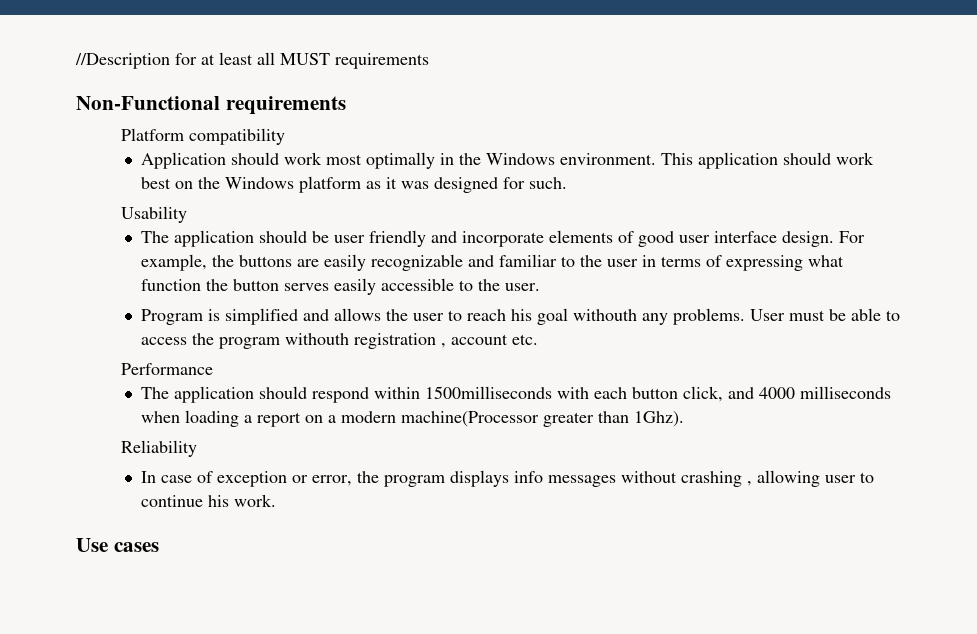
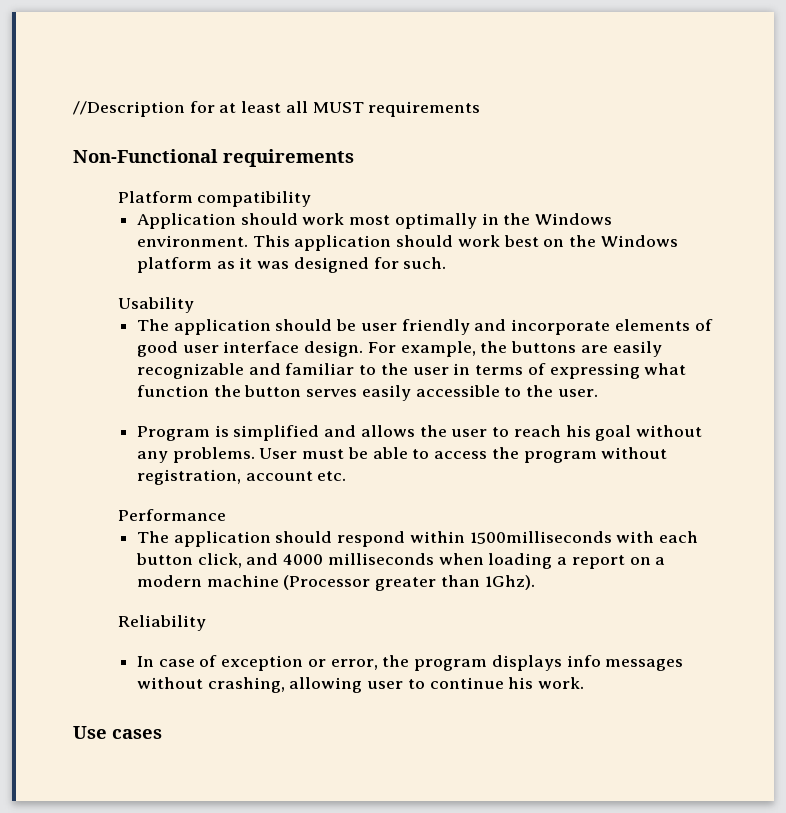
[572,309,637,321] withouth -> [635,425,702,437] without
[284,333,446,349] withouth registration , -> [601,447,668,459] [137,469,242,485] without registration,
[400,411,539,427] machine(Processor -> [206,575,371,590] machine (Processor
[680,471,752,487] crashing , -> [207,677,285,693] crashing,

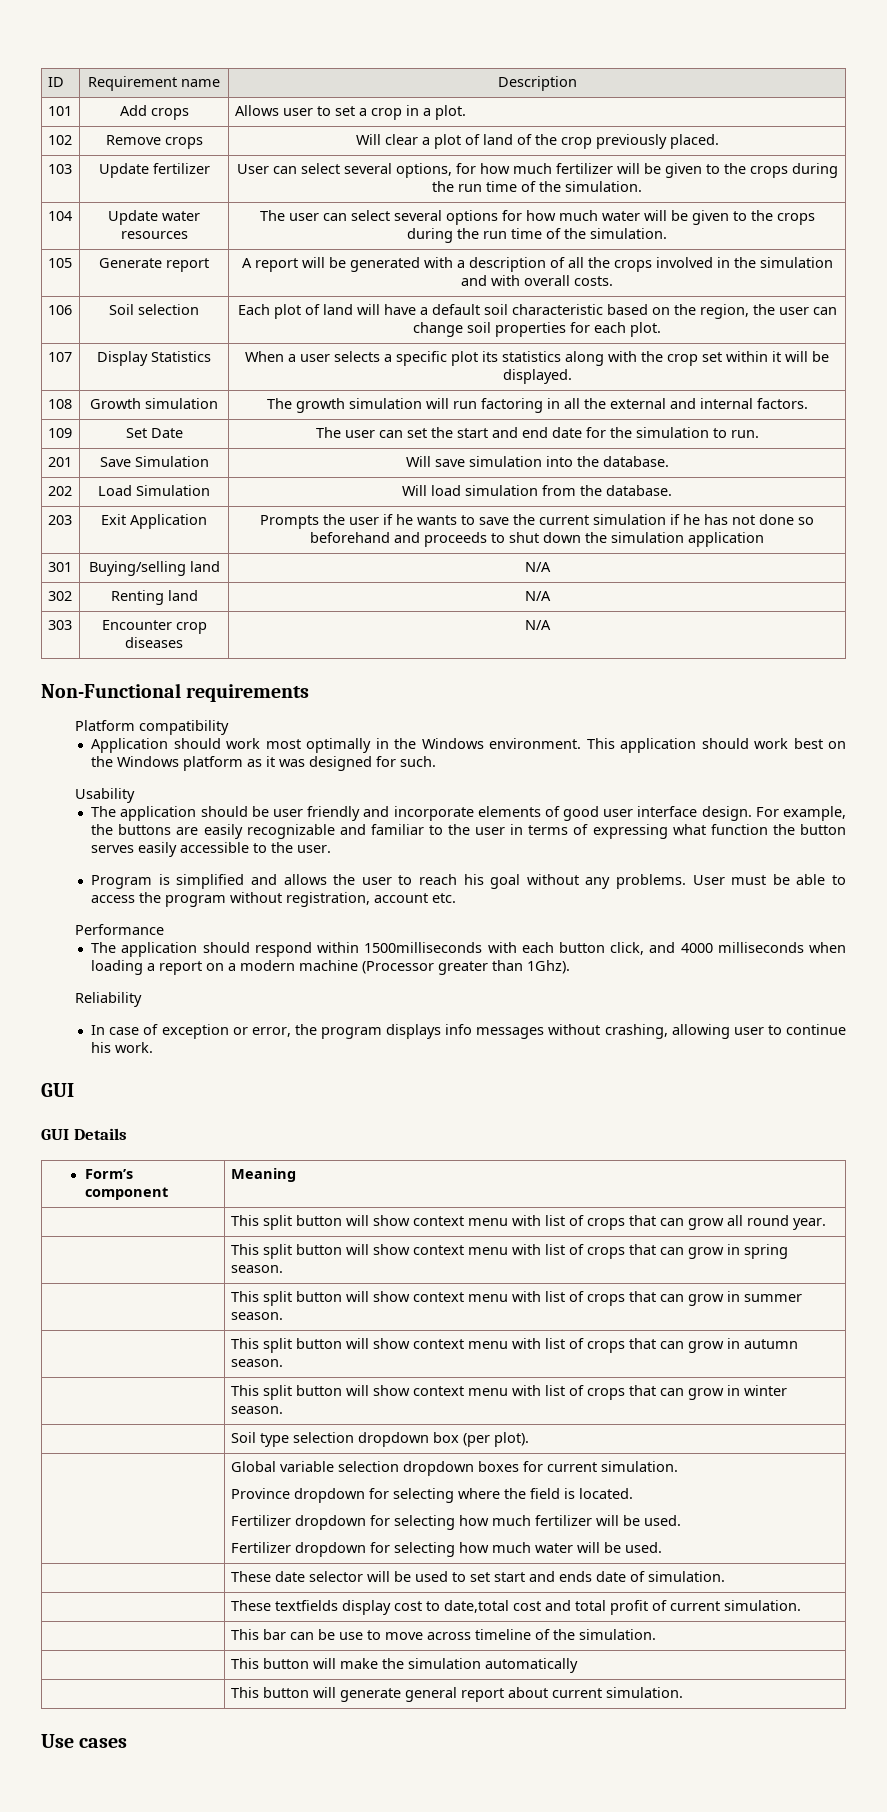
[73,101,481,117] //Description for at least all MUST requirements -> [47,77,64,87] [88,76,220,91] [497,76,577,91] [47,106,72,116] [119,105,189,120] [234,105,466,120] [47,135,72,145] [105,135,203,149] [355,134,719,149] [47,164,72,174] [98,163,210,178] [236,163,838,178] [432,181,642,192] [47,211,72,221] [108,210,200,225] [120,231,188,239] [259,210,815,225] [407,228,667,243] [47,258,72,268] [99,258,209,272] [241,257,833,272] [461,275,613,286] [47,305,72,315] [109,304,199,315] [237,304,837,319] [413,322,661,337] [47,352,72,362] [97,351,211,366] [245,351,829,366] [502,369,572,384] [47,399,72,409] [90,398,218,409] [266,398,808,413] [47,428,72,438] [125,428,183,438] [315,427,759,438] [47,457,72,467] [99,456,209,467] [405,456,669,467] [47,486,72,496] [98,485,210,496] [402,485,672,496] [47,515,72,525] [101,514,207,529] [260,514,814,529] [310,532,764,547] [47,562,72,572] [88,561,220,576] [524,562,551,572] [47,591,72,601] [110,590,198,605] [524,591,551,601] [47,620,72,630] [101,620,207,634] [125,637,183,648] [524,620,551,630] ID | Requirement name | Description // 101 | Add crops | Allows user to set a crop in a plot. // 102 | Remove crops | Will clear a plot of land of the crop previously placed. // 103 | Update fertilizer | User can select several options, for how much fertilizer will be given to the crops during the run time of the simulation. // 104 | Update water resources | The user can select several options for how much water will be given to the crops during the run time of the simulation. // 105 | Generate report | A report will be generated with a description of all the crops involved in the simulation and with overall costs. // 106 | Soil selection | Each plot of land will have a default soil characteristic based on the region, the user can change soil properties for each plot. // 107 | Display Statistics | When a user selects a specific plot its statistics along with the crop set within it will be displayed. // 108 | Growth simulation | The growth simulation will run factoring in all the external and internal factors. // 109 | Set Date | The user can set the start and end date for the simulation to run. // 201 | Save Simulation | Will save simulation into the database. // 202 | Load Simulation | Will load simulation from the database. // 203 | Exit Application | Prompts the user if he wants to save the current simulation if he has not done so beforehand and proceeds to shut down the simulation application // 301 | Buying/selling land | N/A // 302 | Renting land | N/A // 303 | Encounter crop diseases | N/A
(585, 683) none -> [41,1083,74,1097] [41,1128,127,1140] [84,1169,133,1179] [84,1187,168,1200] [230,1168,296,1182] [230,1215,826,1230] [230,1244,788,1259] [230,1265,283,1273] [230,1291,802,1306] [230,1312,283,1320] [230,1338,798,1353] [230,1359,283,1367] [230,1385,787,1400] [230,1406,283,1414] [230,1432,529,1447] [230,1461,678,1476] [230,1488,633,1503] [230,1515,681,1530] [230,1542,662,1557] [230,1571,725,1582] [230,1600,801,1615] [230,1629,656,1640] [230,1658,578,1673] [230,1687,683,1702] // GUI // GUI Details // Form’s component | Meaning // | This split button will show context menu with list of crops that can grow all round year. // | This split button will show context menu with list of crops that can grow in spring season. // | This split button will show context menu with list of crops that can grow in summer season. // | This split button will show context menu with list of crops that can grow in autumn season. // | This split button will show context menu with list of crops that can grow in winter season. // | Soil type selection dropdown box (per plot). // | Global variable selection dropdown boxes for current simulation. // Province dropdown for selecting where the field is located. // Fertilizer dropdown for selecting how much fertilizer will be used. // Fertilizer dropdown for selecting how much water will be used. // | These date selector will be used to set start and ends date of simulation. // | These textfields display cost to date,total cost and total profit of current simulation. // | This bar can be use to move across timeline of the simulation. // | This button will make the simulation automatically // | This button will generate general report about current simulation.

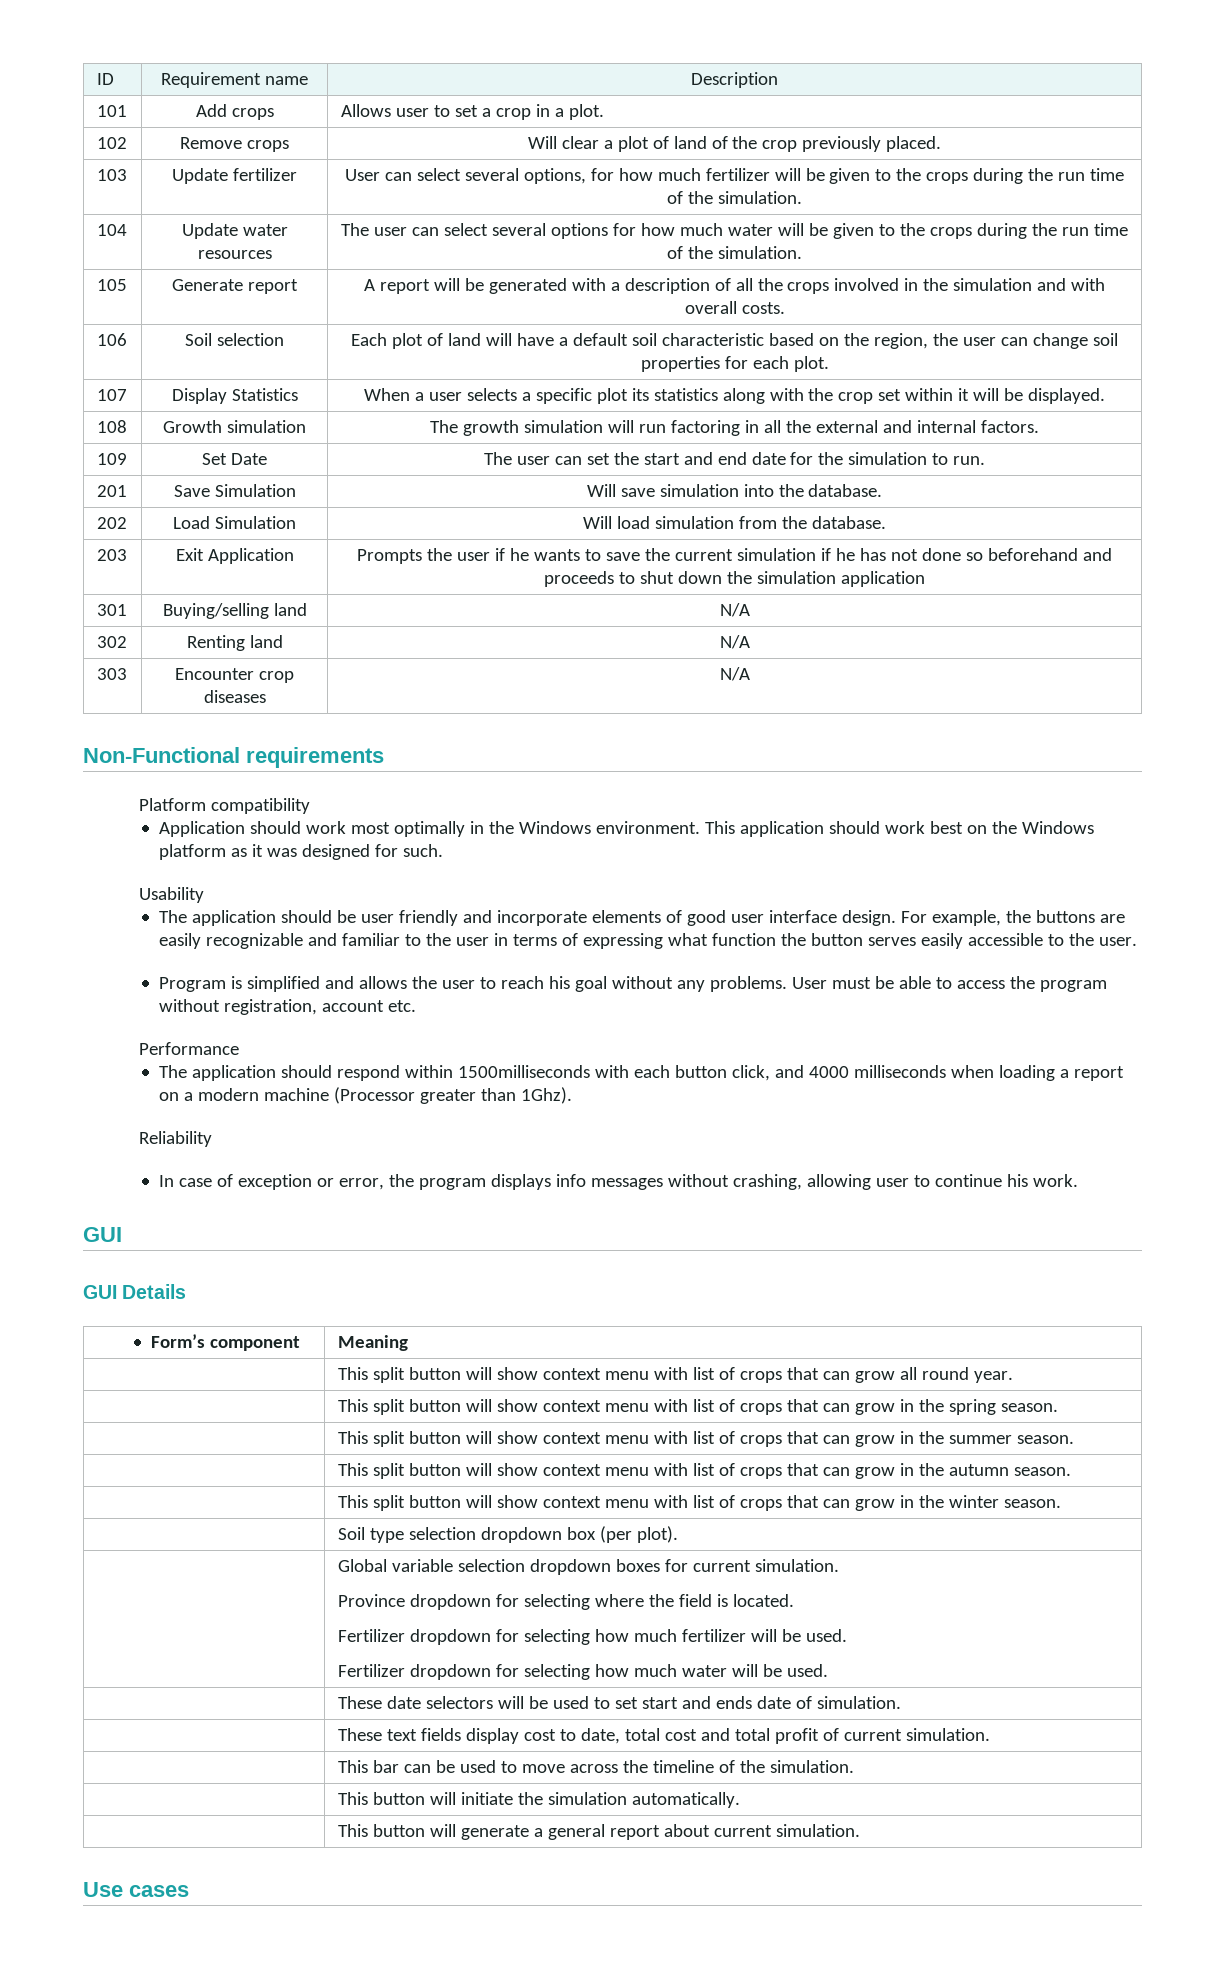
(740, 1249) none -> [918,1399,944,1412] the
(740, 1296) none -> [918,1431,944,1444] the
(740, 1343) none -> [918,1463,944,1476] the
(740, 1390) none -> [918,1495,944,1508] the
[308,1571,363,1582] selector -> [425,1696,493,1709] selectors
[274,1600,338,1611] textfields -> [386,1728,461,1741] text fields
[443,1600,509,1613] date,total -> [580,1728,660,1744] date, total
[338,1632,363,1640] use -> [459,1760,496,1773] used
(471, 1636) none -> [622,1760,648,1773] the
[339,1658,578,1673] make the simulation automatically -> [460,1792,740,1808] initiate the simulation automatically.
(401, 1695) none -> [533,1828,543,1837] a

